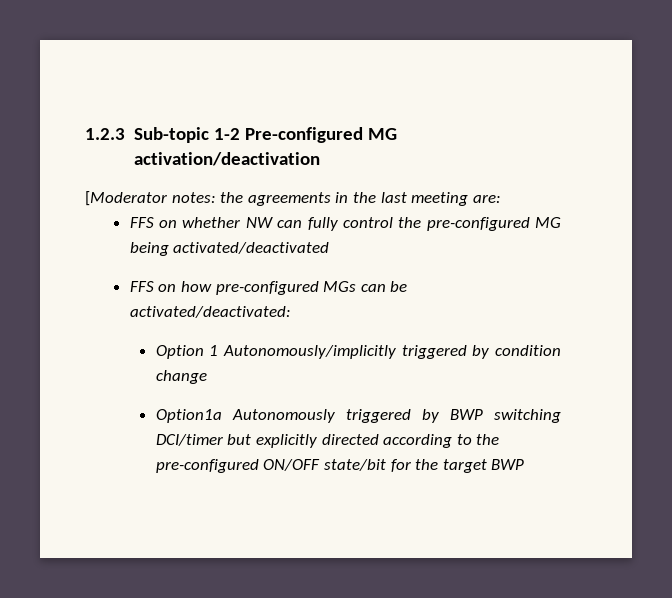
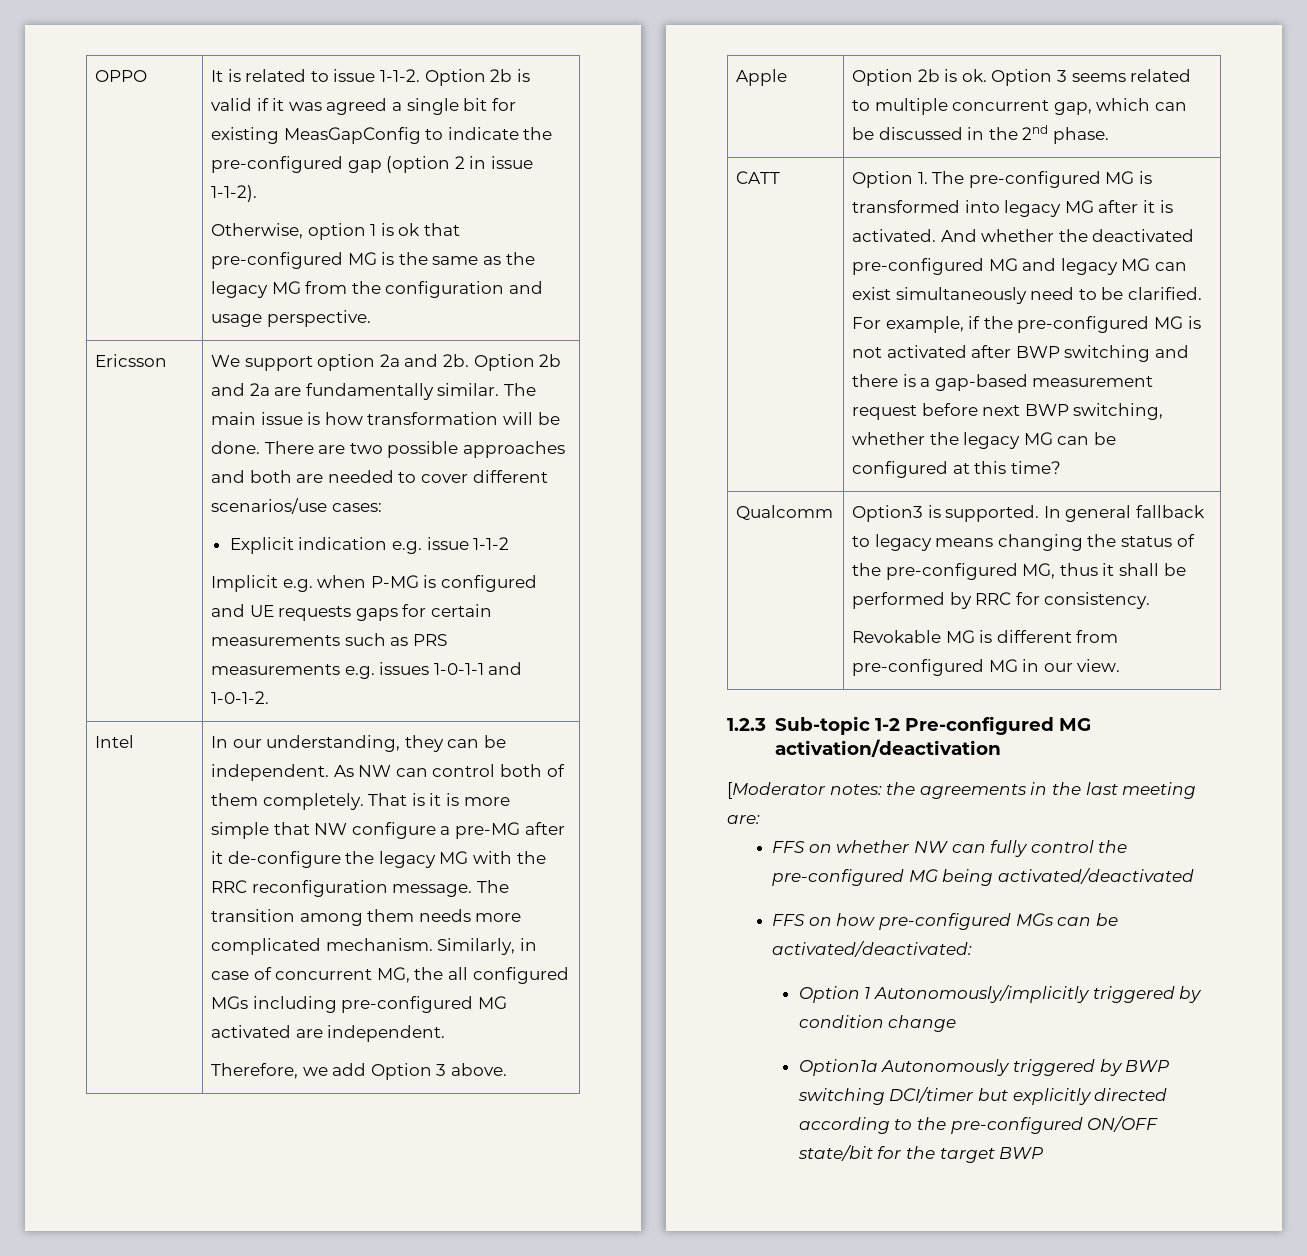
(85, 134) none -> [95,70,148,82] [211,69,530,86] [211,98,516,115] [211,127,553,144] [211,156,534,173] [211,185,258,202] [211,223,461,240] [211,252,535,269] [211,281,544,298] [211,310,371,327] [95,354,168,367] [211,354,562,371] [211,383,537,400] [211,412,560,425] [211,441,566,458] [211,470,548,483] [211,498,382,514] [229,537,510,554] [211,575,538,592] [211,604,493,621] [211,633,447,646] [211,662,523,679] [211,691,270,704] [95,735,135,748] [211,735,507,752] [211,764,565,781] [211,793,510,810] [211,822,565,839] [211,851,546,868] [211,880,509,897] [211,909,522,926] [211,938,537,955] [211,967,569,984] [211,996,507,1013] [211,1025,446,1042] [211,1063,508,1080] [736,69,788,86] [852,69,1192,86] [852,98,1188,115] [852,125,1110,144] [736,171,781,184] [852,171,1153,188] [852,200,1173,217] [852,229,1195,242] [852,258,1188,275] [852,287,1203,304] [852,316,1201,333] [852,345,1190,362] [852,374,1154,391] [852,403,1164,420] [852,432,1117,449] [852,461,1061,478] [736,505,834,521] [852,505,1206,522] [852,534,1195,551] [852,563,1186,580] [852,592,1151,609] [852,630,1119,643] [852,659,1121,676] OPPO | It is related to issue 1-1-2. Option 2b is valid if it was agreed a single bit for existing MeasGapConfig to indicate the pre-configured gap (option 2 in issue 1-1-2). // Otherwise, option 1 is ok that pre-configured MG is the same as the legacy MG from the configuration and usage perspective. // Ericsson | We support option 2a and 2b. Option 2b and 2a are fundamentally similar. The main issue is how transformation will be done. There are two possible approaches and both are needed to cover different scenarios/use cases: // Explicit indication e.g. issue 1-1-2 // Implicit e.g. when P-MG is configured and UE requests gaps for certain measurements such as PRS measurements e.g. issues 1-0-1-1 and 1-0-1-2. // Intel | In our understanding, they can be independent. As NW can control both of them completely. That is it is more simple that NW configure a pre-MG after it de-configure the legacy MG with the RRC reconfiguration message. The transition among them needs more complicated mechanism. Similarly, in case of concurrent MG, the all configured MGs including pre-configured MG activated are independent. // Therefore, we add Option 3 above. // Apple | Option 2b is ok. Option 3 seems related to multiple concurrent gap, which can be discussed in the 2nd phase. // CATT | Option 1. The pre-configured MG is transformed into legacy MG after it is activated. And whether the deactivated pre-configured MG and legacy MG can exist simultaneously need to be clarified. For example, if the pre-configured MG is not activated after BWP switching and there is a gap-based measurement request before next BWP switching, whether the legacy MG can be configured at this time? // Qualcomm | Option3 is supported. In general fallback to legacy means changing the status of the pre-configured MG, thus it shall be performed by RRC for consistency. // Revokable MG is different from pre-configured MG in our view. //

